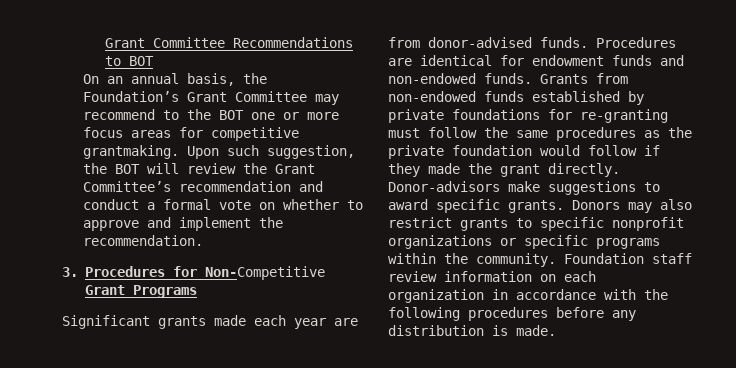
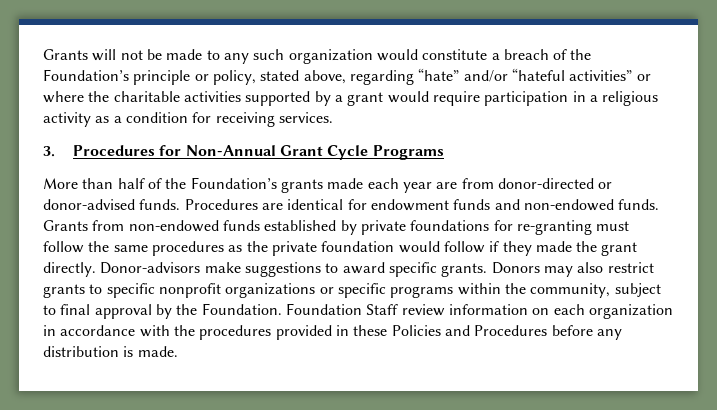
[104,37,353,48] [104,56,154,66] [83,73,268,86] [83,91,340,105] [83,109,340,120] [83,127,300,141] [83,145,356,159] [83,163,316,174] [83,181,324,192] [83,199,364,210] [83,217,284,231] [83,235,204,246] [62,266,325,280] [84,285,197,298] [62,315,150,329] Grant Committee Recommendations to BOT // On an annual basis, the Foundation’s Grant Committee may recommend to the BOT one or more focus areas for competitive grantmaking. Upon such suggestion, the BOT will review the Grant Committee’s recommendation and conduct a formal vote on whether to approve and implement the recommendation. // 3. Procedures for Non-Competitive Grant Programs // Significant -> [43,49,592,64] [43,68,651,85] [43,91,659,106] [43,112,333,127] [43,145,444,160] [43,177,277,189] Grants will not be made to any such organization would constitute a breach of the Foundation’s principle or policy, stated above, regarding “hate” and/or “hateful activities” or where the charitable activities supported by a grant would require participation in a religious activity as a condition for receiving services. // 3. Procedures for Non-Annual Grant Cycle Programs // More than half of the Foundation’s
(420, 42) none -> [497,178,613,189] donor-directed or
[476,253,692,267] community. Foundation staff -> [530,283,661,298] [43,303,399,319] community, subject to final approval by the Foundation. Foundation Staff
[388,307,548,321] following procedures -> [199,325,548,340] procedures provided in these Policies and Procedures

